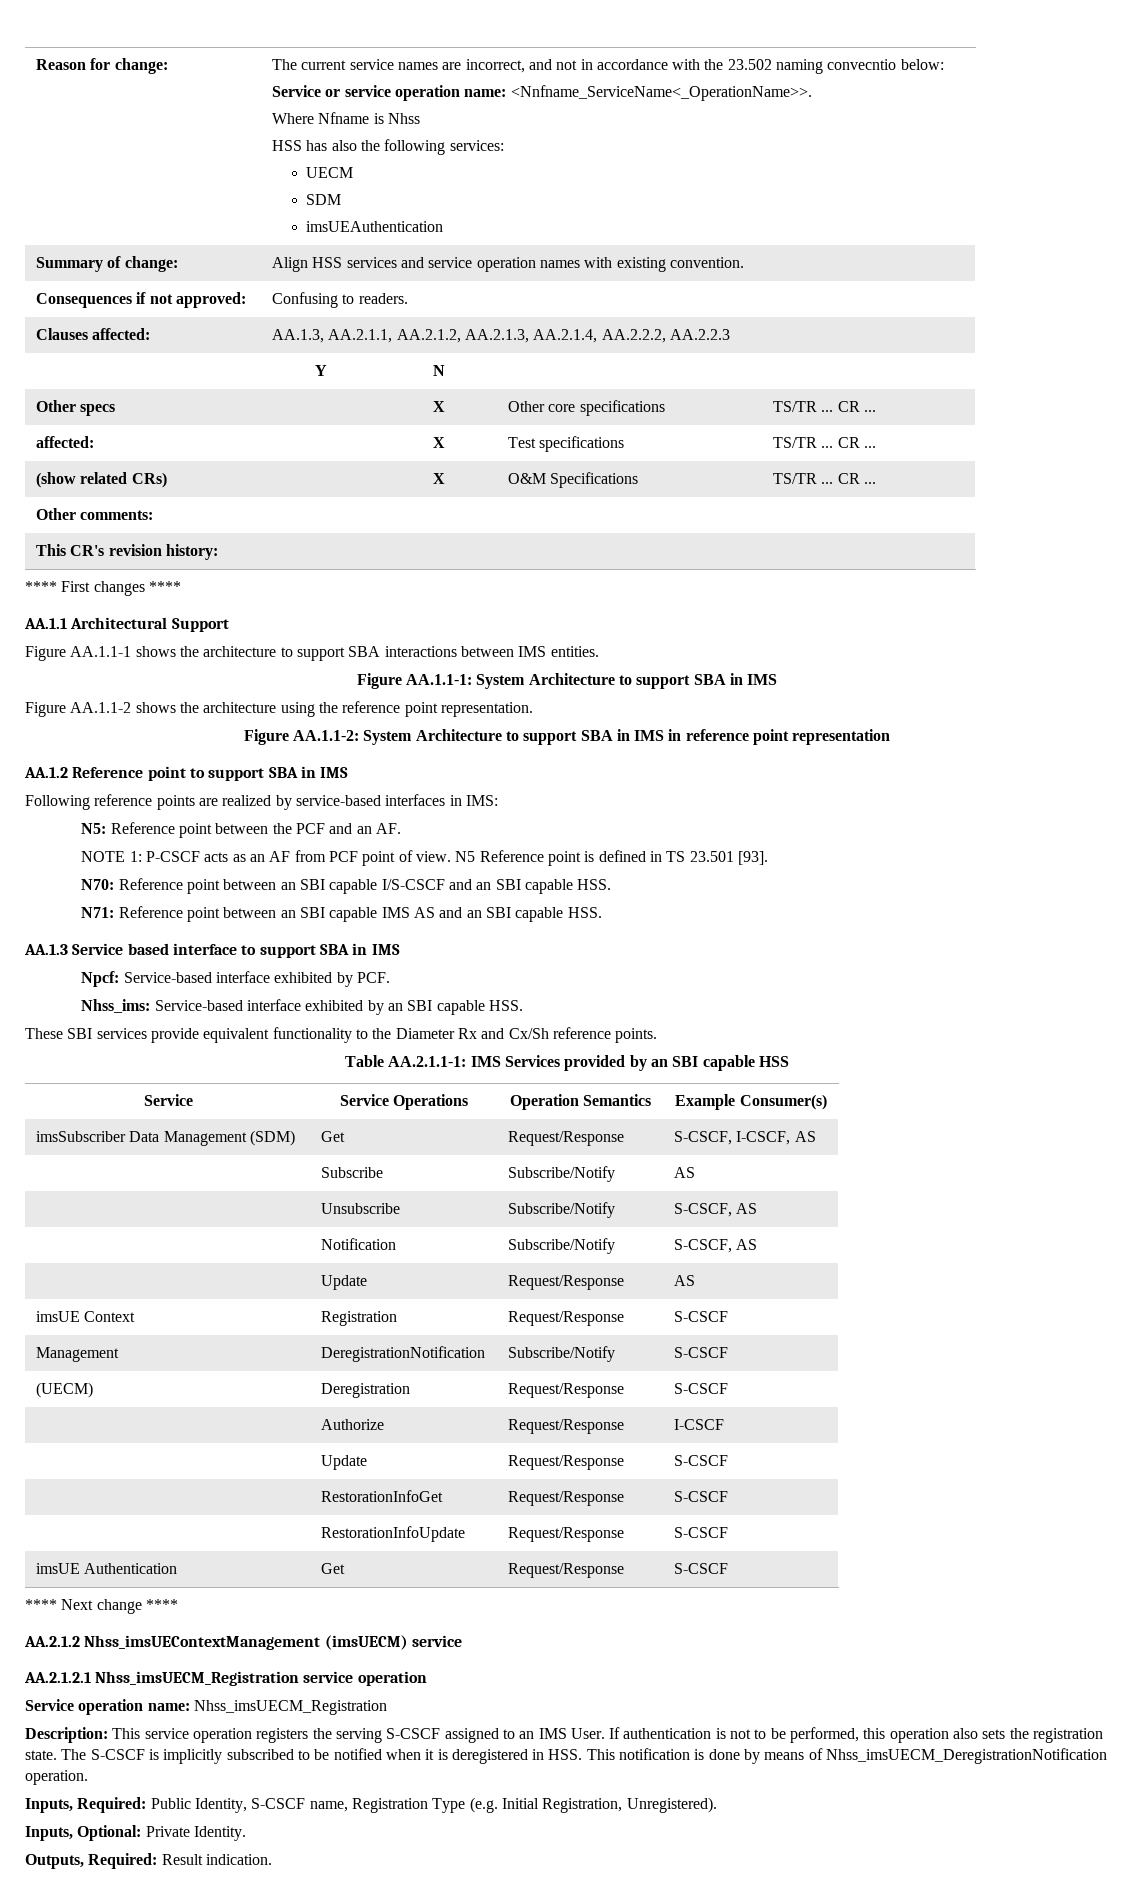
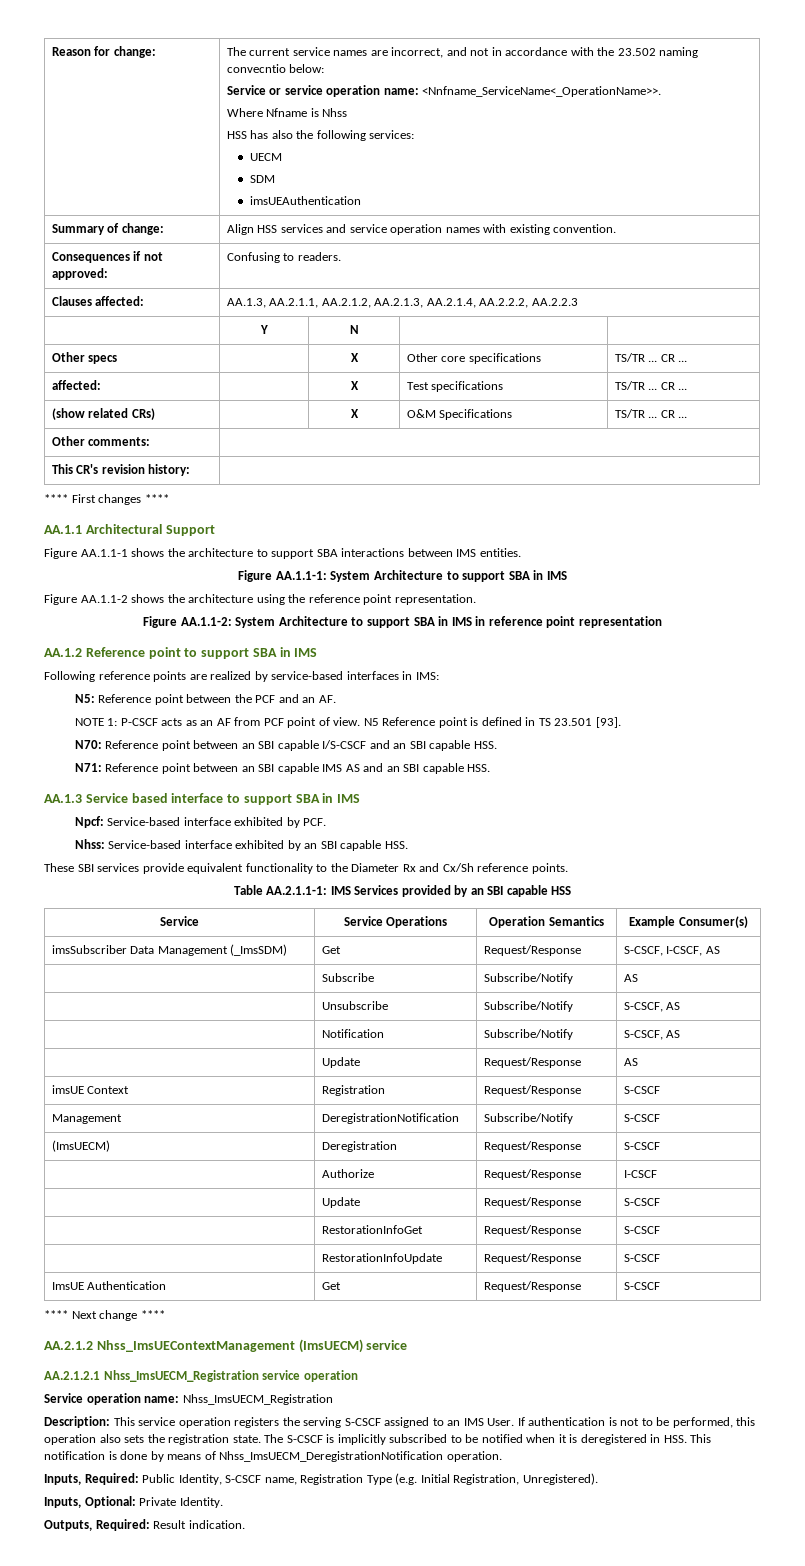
[81,999,151,1013] Nhss_ims: -> [74,839,105,849] Nhss:
[249,1130,295,1146] (SDM) -> [230,944,288,956] (_ImsSDM)
[35,1382,93,1398] (UECM) -> [51,1140,110,1152] (ImsUECM)
[35,1563,80,1574] imsUE -> [51,1282,84,1290] ImsUE
[84,1635,408,1650] Nhss_imsUEContextManagement (imsUECM) -> [96,1339,363,1353] Nhss_ImsUEContextManagement (ImsUECM)
[95,1671,300,1686] Nhss_imsUECM_Registration -> [103,1370,259,1382] Nhss_ImsUECM_Registration
[193,1700,387,1715] Nhss_imsUECM_Registration -> [182,1394,333,1405] Nhss_ImsUECM_Registration
[826,1748,1108,1764] Nhss_imsUECM_DeregistrationNotification -> [219,1451,444,1462] Nhss_ImsUECM_DeregistrationNotification

